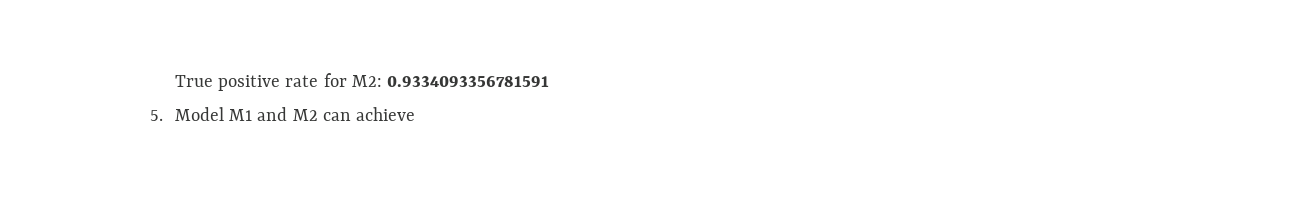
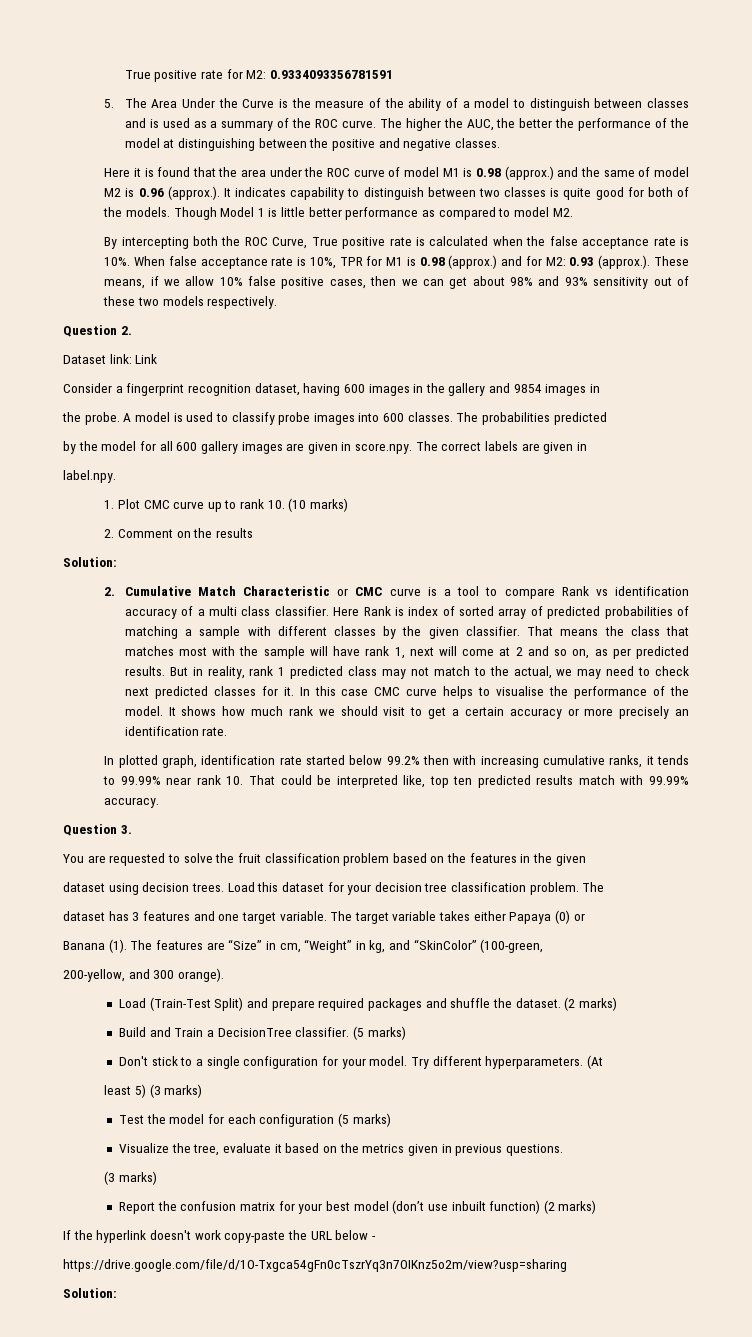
[174,107,416,121] Model M1 and M2 can achieve -> [124,98,689,111] [124,118,689,131] [124,138,500,151] [104,166,690,180] [104,186,689,200] [103,207,573,220] [104,236,690,249] [104,255,690,269] [104,276,690,289] [103,296,278,309] [63,325,132,337] [63,354,158,364] [63,383,601,396] [62,412,607,425] [63,441,587,454] [63,470,116,483] [104,498,349,512] [104,528,253,538] [63,557,117,567] [104,586,689,599] [124,606,689,619] [124,626,689,639] [124,646,689,659] [124,666,689,679] [124,686,689,699] [124,706,689,719] [124,726,228,736] [104,755,689,768] [103,775,689,788] [104,797,160,808] [63,824,132,836] [63,853,586,866] [63,882,605,895] [63,910,585,924] [63,939,544,953] [63,968,224,982] [119,997,617,1011] [119,1026,406,1040] [119,1055,603,1069] [104,1084,203,1098] [119,1113,391,1127] [119,1143,563,1156] [104,1171,157,1185] [119,1200,597,1214] [63,1230,376,1243] [63,1259,567,1272] [63,1288,117,1298] The Area Under the Curve is the measure of the ability of a model to distinguish between classes and is used as a summary of the ROC curve. The higher the AUC, the better the performance of the model at distinguishing between the positive and negative classes. // Here it is found that the area under the ROC curve of model M1 is 0.98 (approx.) and the same of model M2 is 0.96 (approx.). It indicates capability to distinguish between two classes is quite good for both of the models. Though Model 1 is little better performance as compared to model M2. // By intercepting both the ROC Curve, True positive rate is calculated when the false acceptance rate is 10%. When false acceptance rate is 10%, TPR for M1 is 0.98 (approx.) and for M2: 0.93 (approx.). These means, if we allow 10% false positive cases, then we can get about 98% and 93% sensitivity out of these two models respectively. // Question 2. // Dataset link: Link // Consider a fingerprint recognition dataset, having 600 images in the gallery and 9854 images in // the probe. A model is used to classify probe images into 600 classes. The probabilities predicted // by the model for all 600 gallery images are given in score.npy. The correct labels are given in // label.npy. // 1. Plot CMC curve up to rank 10. (10 marks) // 2. Comment on the results // Solution: // 2. Cumulative Match Characteristic or CMC curve is a tool to compare Rank vs identification accuracy of a multi class classifier. Here Rank is index of sorted array of predicted probabilities of matching a sample with different classes by the given classifier. That means the class that matches most with the sample will have rank 1, next will come at 2 and so on, as per predicted results. But in reality, rank 1 predicted class may not match to the actual, we may need to check next predicted classes for it. In this case CMC curve helps to visualise the performance of the model. It shows how much rank we should visit to get a certain accuracy or more precisely an identification rate. // In plotted graph, identification rate started below 99.2% then with increasing cumulative ranks, it tends to 99.99% near rank 10. That could be interpreted like, top ten predicted results match with 99.99% accuracy. // Question 3. // You are requested to solve the fruit classification problem based on the features in the given // dataset using decision trees. Load this dataset for your decision tree classification problem. The // dataset has 3 features and one target variable. The target variable takes either Papaya (0) or // Banana (1). The features are “Size” in cm, “Weight” in kg, and “SkinColor” (100-green, // 200-yellow, and 300 orange). // Load (Train-Test Split) and prepare required packages and shuffle the dataset. (2 marks) // Build and Train a DecisionTree classifier. (5 marks) // Don't stick to a single configuration for your model. Try different hyperparameters. (At // least 5) (3 marks) // Test the model for each configuration (5 marks) // Visualize the tree, evaluate it based on the metrics given in previous questions. // (3 marks) // Report the confusion matrix for your best model (don’t use inbuilt function) (2 marks) // If the hyperlink doesn't work copy-paste the URL below - // https://drive.google.com/file/d/1O-Txgca54gFn0cTszrYq3n7OIKnz5o2m/view?usp=sharing // Solution:

